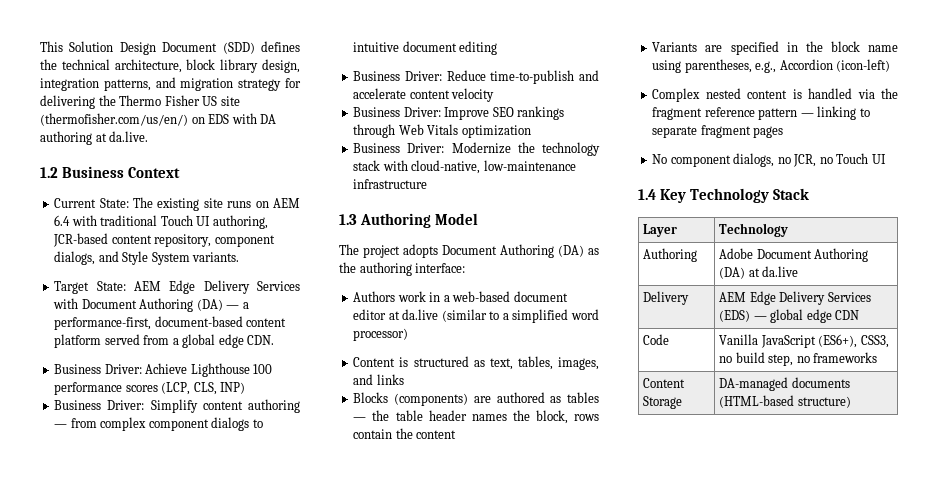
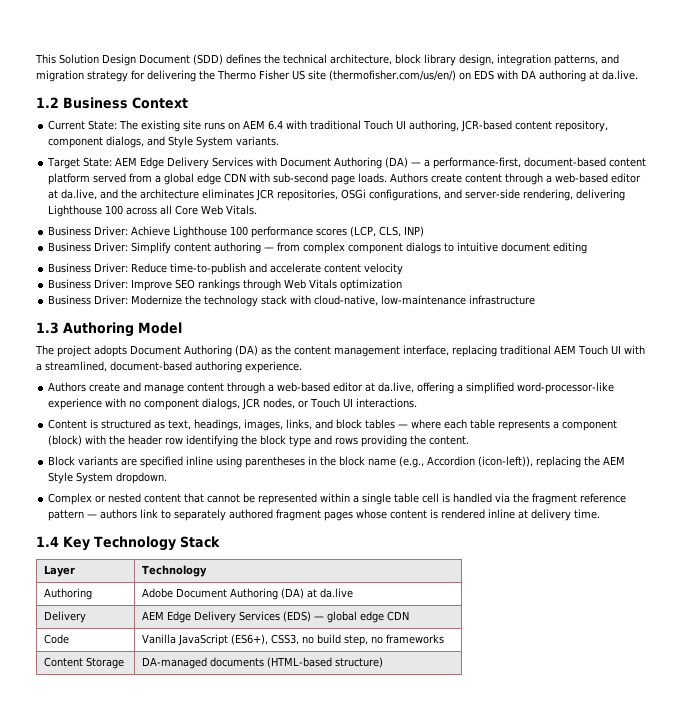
[247,335,275,345] CDN. -> [224,173,642,185] [48,189,626,201] [48,205,258,217] CDN with sub-second page loads. Authors create content through a web-based editor at da.live, and the architecture eliminates JCR repositories, OSGi configurations, and server-side rendering, delivering Lighthouse 100 across all Core Web Vitals.
[359,262,466,276] [353,291,568,302] [353,309,599,323] [353,328,409,341] authoring interface: // Authors work in a web-based document editor at da.live (similar to a simplified word processor) -> [294,345,645,357] [36,361,302,373] [48,382,615,394] [48,398,418,410] content management interface, replacing traditional AEM Touch UI with a streamlined, document-based authoring experience. // Authors create and manage content through a web-based editor at da.live, offering a simplified word-processor-like experience with no component dialogs, JCR nodes, or Touch UI interactions.
[517,356,599,370] [353,374,404,385] [353,392,599,406] [353,410,599,424] [353,428,457,439] [652,41,898,55] [652,59,891,73] tables, images, and links // Blocks (components) are authored as tables — the table header names the block, rows contain the content // Variants are specified in the block name using parentheses, e.g., Accordion (icon-left) -> [194,419,618,431] [48,435,470,447] [48,456,626,468] [48,472,168,484] headings, images, links, and block tables — where each table represents a component (block) with the header row identifying the block type and rows providing the content. // Block variants are specified inline using parentheses in the block name (e.g., Accordion (icon-left)), replacing the AEM Style System dropdown.
(701, 95) none -> [95,495,107,503] or
(788, 94) none -> [184,493,440,505] that cannot be represented within a single table cell
[817,106,870,120] [652,125,784,138] [652,153,886,167] linking to separate fragment pages // No component dialogs, no JCR, no Touch UI -> [100,509,601,521] authors link to separately authored fragment pages whose content is rendered inline at delivery time.

